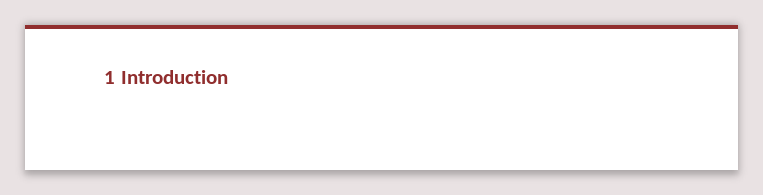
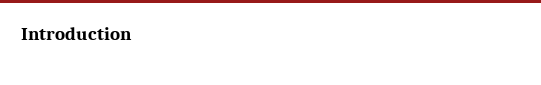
[104,71,115,84] 1 -> (21, 33) none

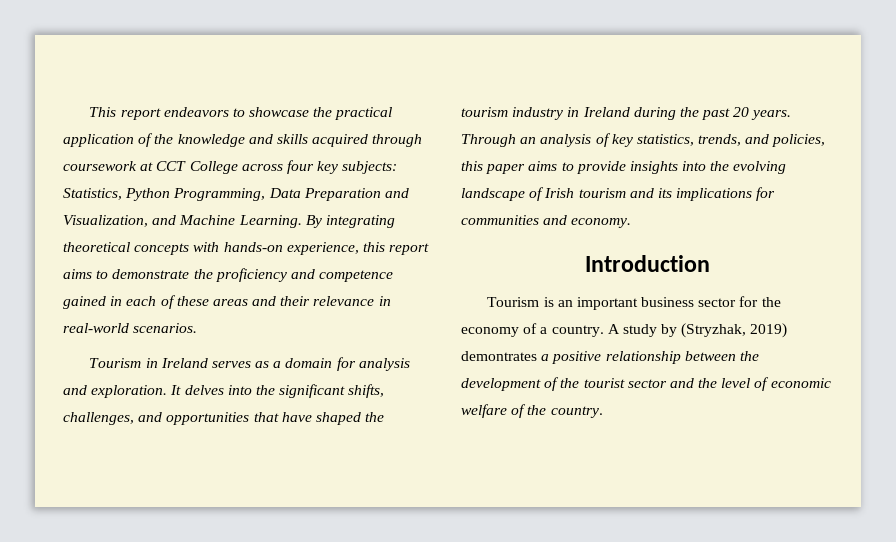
[21,27,132,40] Introduction -> [89,107,393,120] [63,133,423,147] [63,160,398,174] [63,188,409,201] [63,215,395,228] [63,242,430,255] [63,268,394,282] [63,295,391,309] [63,323,198,333] [89,357,410,371] [63,384,385,398] [63,412,385,425] [461,107,792,120] [461,133,826,147] [461,161,787,174] [461,187,776,201] [461,215,632,228] [584,255,710,272] [487,296,781,310] [461,323,788,338] [461,351,759,364] [461,377,831,391] [461,404,603,418] This report endeavors to showcase the practical application of the knowledge and skills acquired through coursework at CCT College across four key subjects: Statistics, Python Programming, Data Preparation and Visualization, and Machine Learning. By integrating theoretical concepts with hands-on experience, this report aims to demonstrate the proficiency and competence gained in each of these areas and their relevance in real-world scenarios. // Tourism in Ireland serves as a domain for analysis and exploration. It delves into the significant shifts, challenges, and opportunities that have shaped the tourism industry in Ireland during the past 20 years. Through an analysis of key statistics, trends, and policies, this paper aims to provide insights into the evolving landscape of Irish tourism and its implications for communities and economy. // Introduction // Tourism is an important business sector for the economy of a country. A study by (Stryzhak, 2019) demontrates a positive relationship between the development of the tourist sector and the level of economic welfare of the country.

